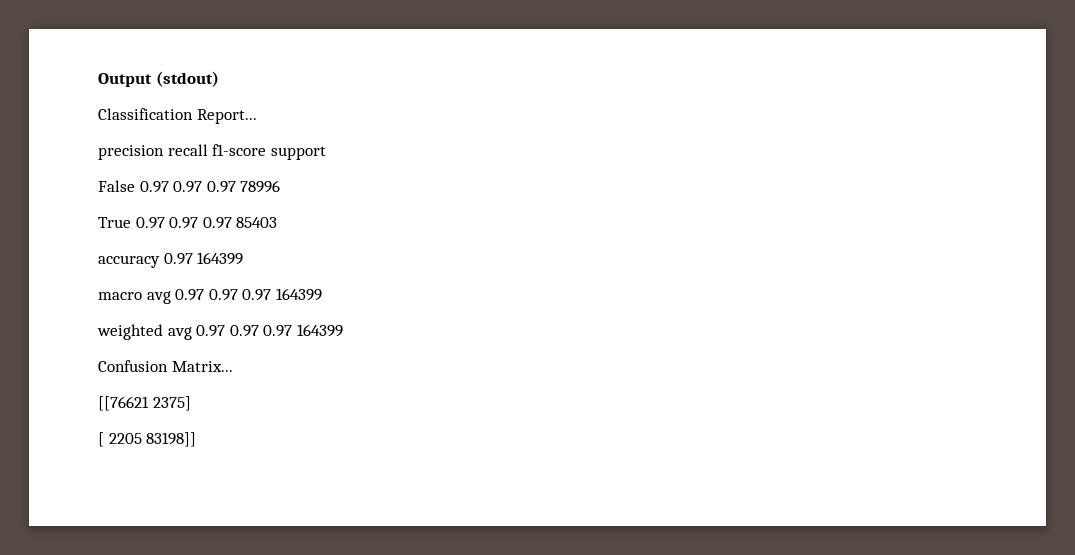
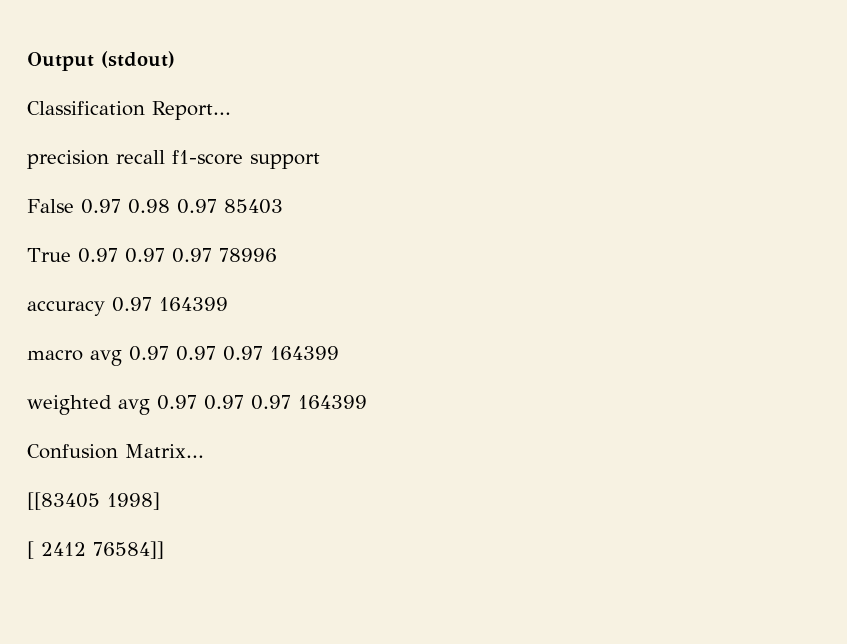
[173,180,281,193] 0.97 0.97 78996 -> [128,199,283,214] 0.98 0.97 85403
[236,217,278,228] 85403 -> [218,248,277,262] 78996
[98,396,191,411] [[76621 2375] -> [27,492,160,510] [[83405 1998]
[108,432,197,447] 2205 83198]] -> [41,541,164,559] 2412 76584]]

